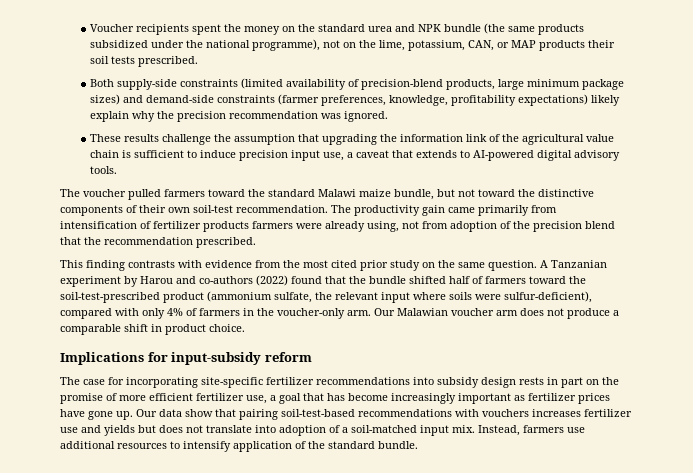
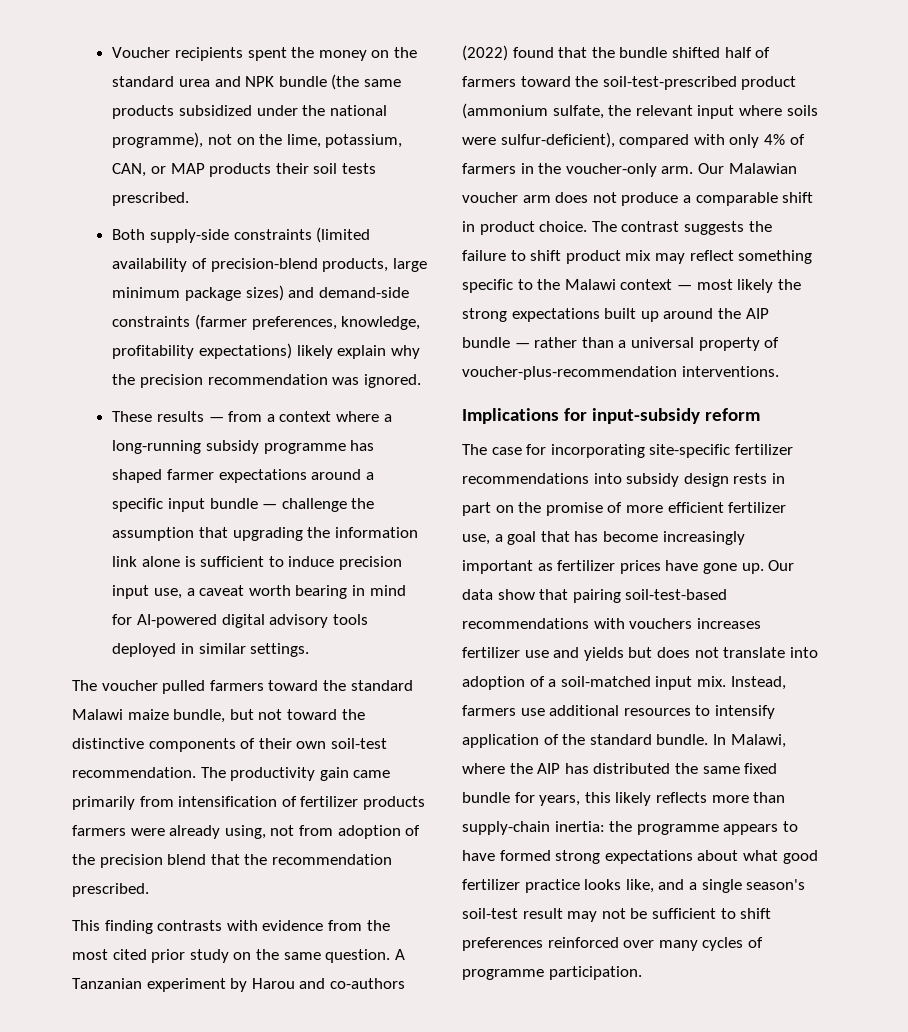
(160, 138) none -> [208,411,392,422] [112,440,375,454] [112,469,374,483] [112,498,278,512] — from a context where a long-running subsidy programme has shaped farmer expectations around a specific input bundle —
[489,134,615,145] [90,150,120,158] of the agricultural value chain -> [141,556,180,567] alone
[392,150,621,161] [90,166,118,174] that extends to AI-powered digital advisory tools. -> [248,585,406,599] [112,614,368,628] [112,643,310,657] worth bearing in mind for AI-powered digital advisory tools deployed in similar settings.
(245, 328) none -> [591,221,772,235] [462,250,813,264] [462,279,801,293] [462,308,769,322] [462,337,780,351] [462,366,779,380] The contrast suggests the failure to shift product mix may reflect something specific to the Malawi context — most likely the strong expectations built up around the AIP bundle — rather than a universal property of voucher-plus-recommendation interventions.
(418, 445) none -> [712,734,786,748] [462,763,778,774] [462,792,786,806] [462,821,798,835] [462,850,818,864] [462,879,806,893] [462,908,772,922] [462,937,763,951] [462,966,642,980] In Malawi, where the AIP has distributed the same fixed bundle for years, this likely reflects more than supply-chain inertia: the programme appears to have formed strong expectations about what good fertilizer practice looks like, and a single season's soil-test result may not be sufficient to shift preferences reinforced over many cycles of programme participation.

